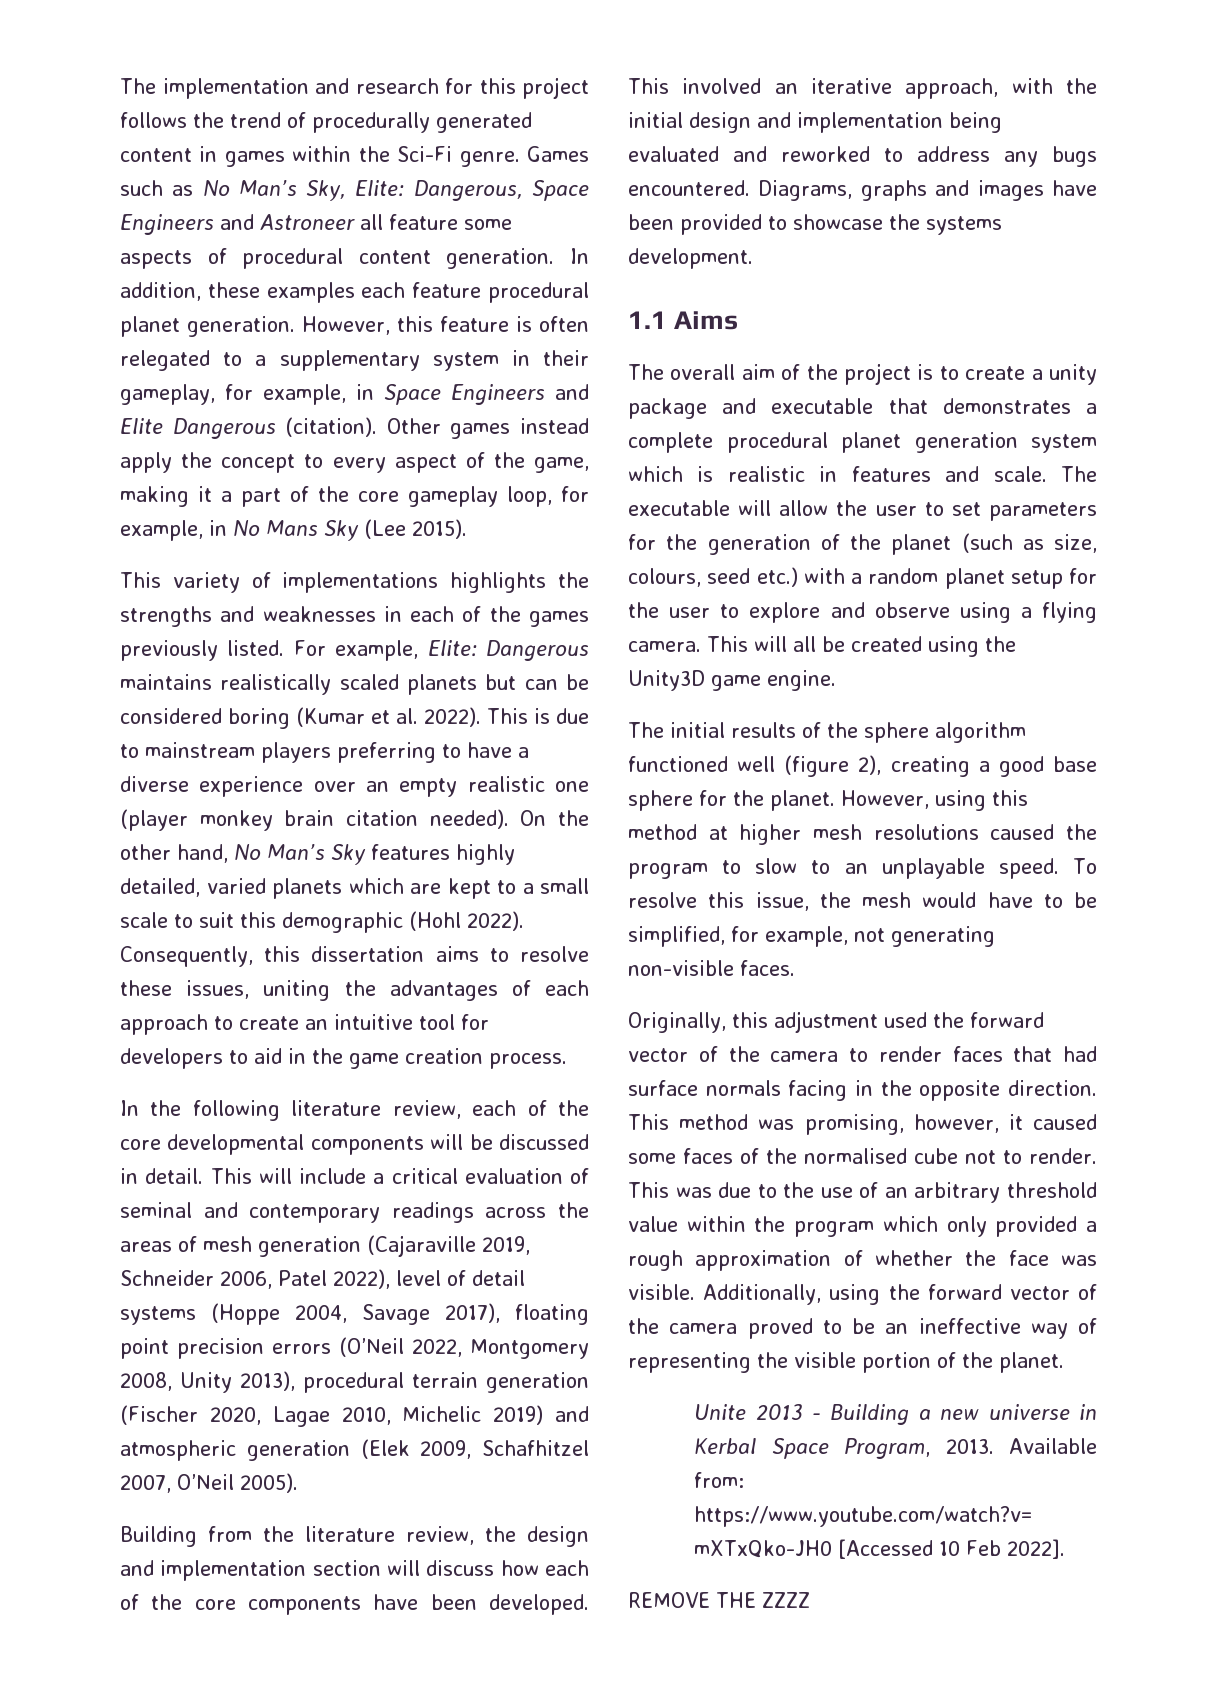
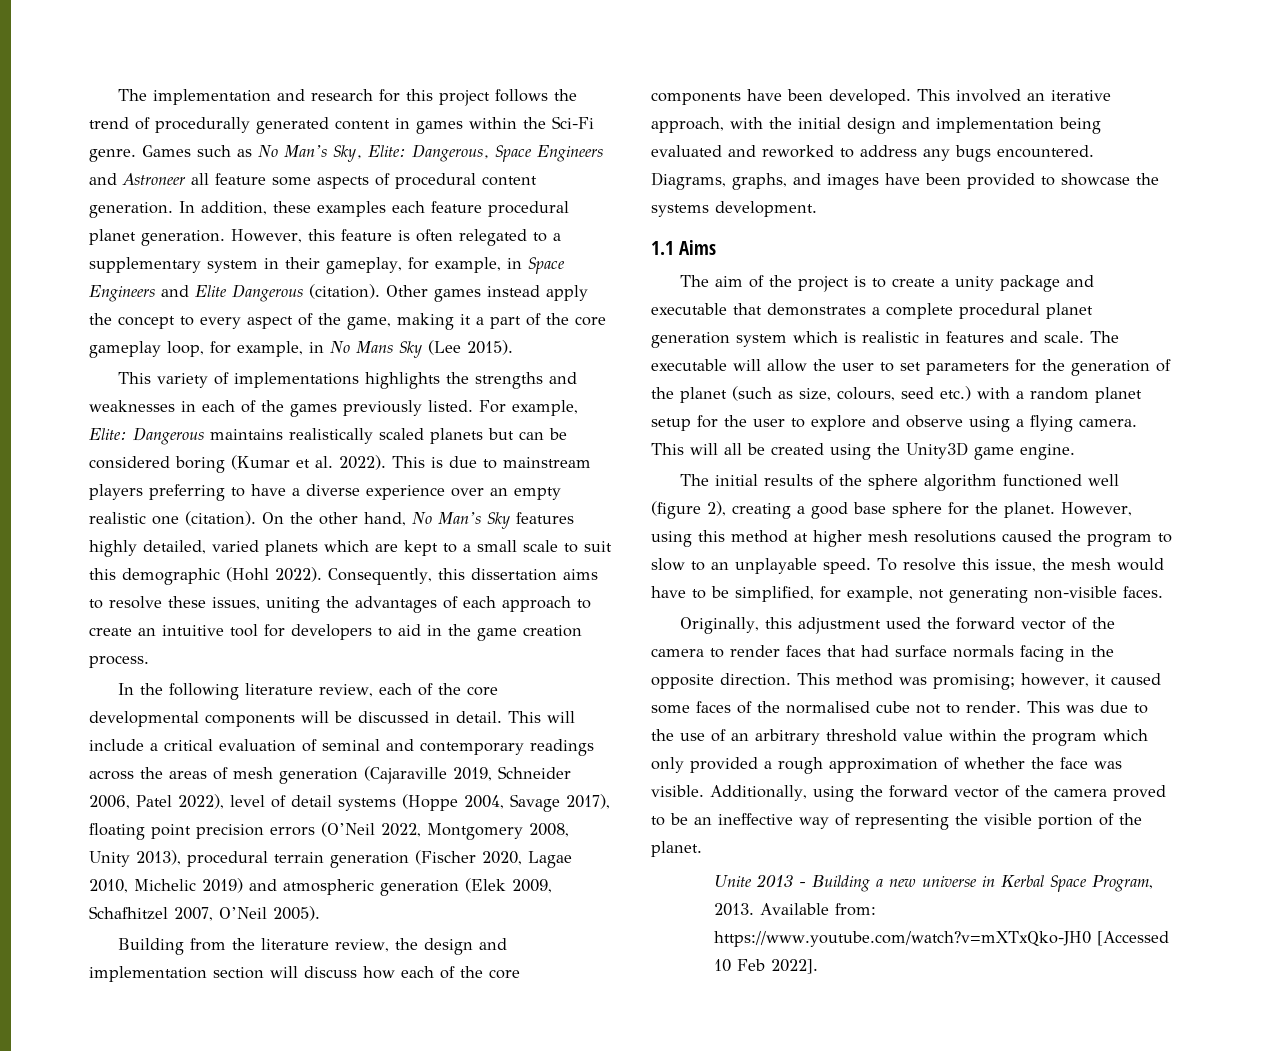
[120,809,509,831] (player monkey brain citation needed). -> [185,511,256,526] (citation).
[860,180,927,201] graphs -> [732,173,787,190] graphs,
[670,364,736,380] overall -> (710, 281) none
[804,1114,904,1135] promising, -> [933,674,1015,690] promising;
[628,1592,810,1608] // REMOVE THE ZZZZ -> (818, 966) none

